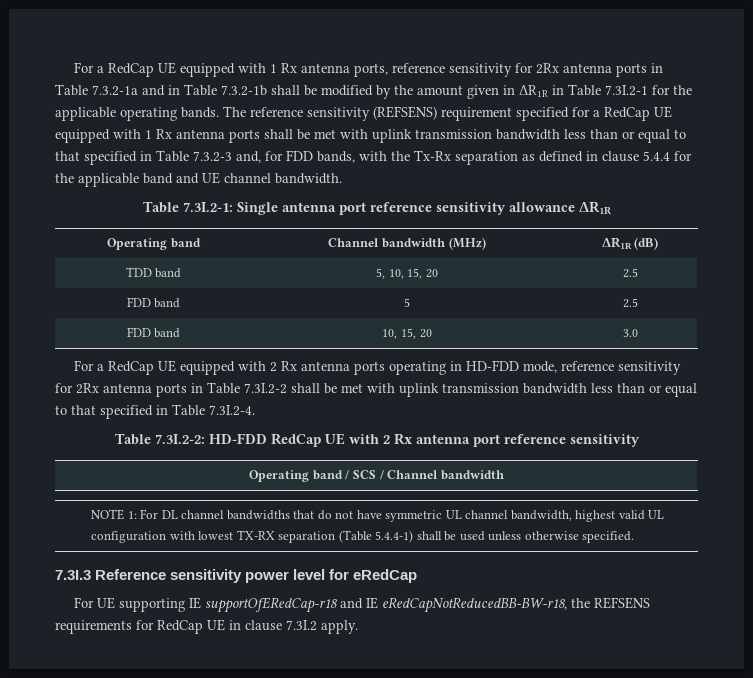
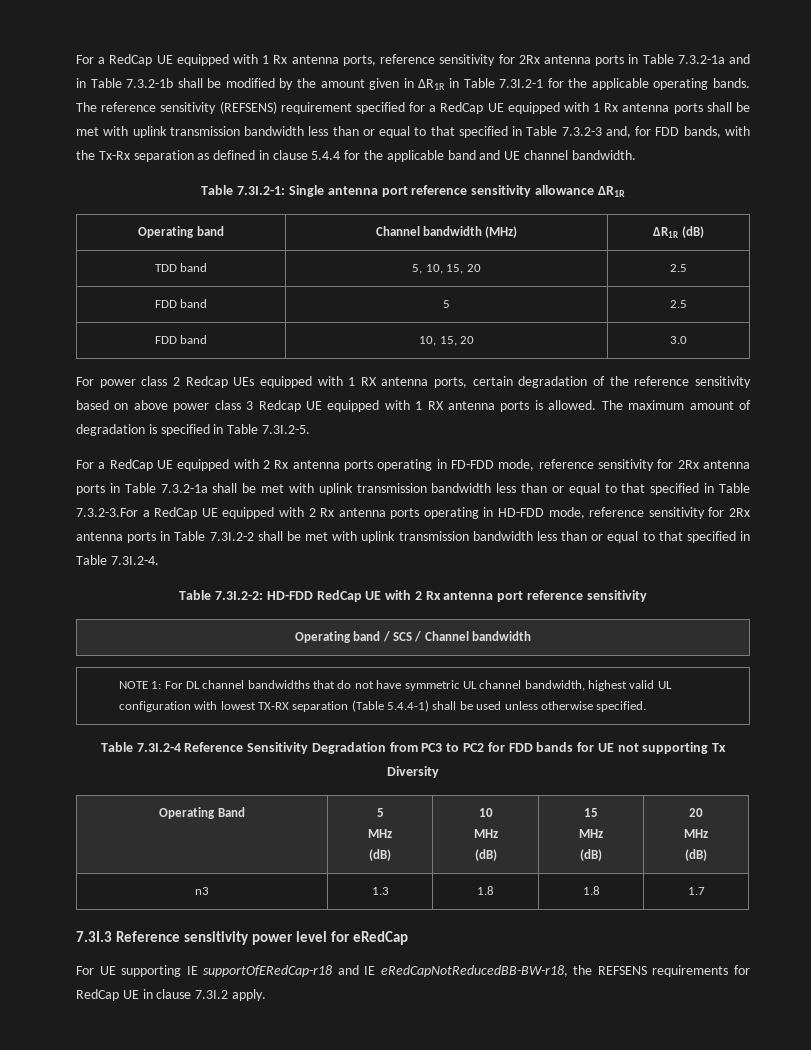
(95, 365) none -> [99,376,751,388] [76,400,752,412] [76,424,310,436] [76,459,751,471] [76,483,751,495] [76,508,138,517] power class 2 Redcap UEs equipped with 1 RX antenna ports, certain degradation of the reference sensitivity based on above power class 3 Redcap UE equipped with 1 RX antenna ports is allowed. The maximum amount of degradation is specified in Table 7.3I.2-5. // For a RedCap UE equipped with 2 Rx antenna ports operating in FD-FDD mode, reference sensitivity for 2Rx antenna ports in Table 7.3.2-1a shall be met with uplink transmission bandwidth less than or equal to that specified in Table 7.3.2-3.For
(635, 537) none -> [100,742,727,754] [387,766,439,778] [159,807,245,819] [376,808,384,817] [368,829,392,838] [369,849,391,861] [478,808,493,817] [473,829,498,838] [474,849,497,861] [584,808,598,817] [579,829,603,838] [580,849,602,861] [689,808,703,817] [684,829,708,838] [685,849,707,861] [195,887,209,895] [371,887,389,895] [477,886,494,895] [582,886,600,895] [687,887,705,895] // Table 7.3I.2-4 Reference Sensitivity Degradation from PC3 to PC2 for FDD bands for UE not supporting Tx Diversity // Operating Band | 5 // MHz // (dB) | 10 // MHz // (dB) | 15 // MHz // (dB) | 20 // MHz // (dB) // n3 | 1.3 | 1.8 | 1.8 | 1.7

